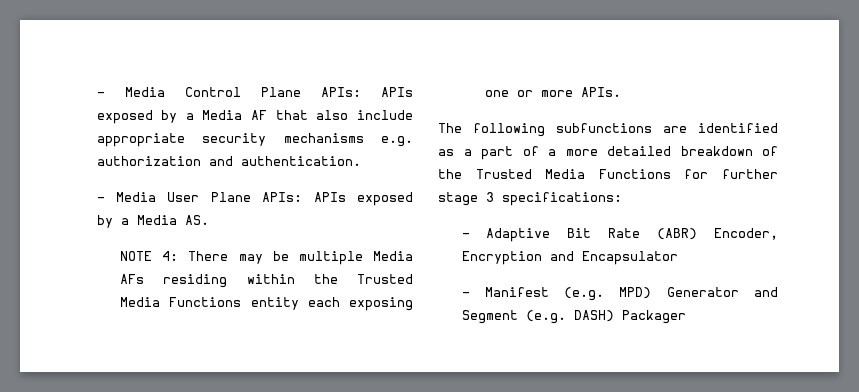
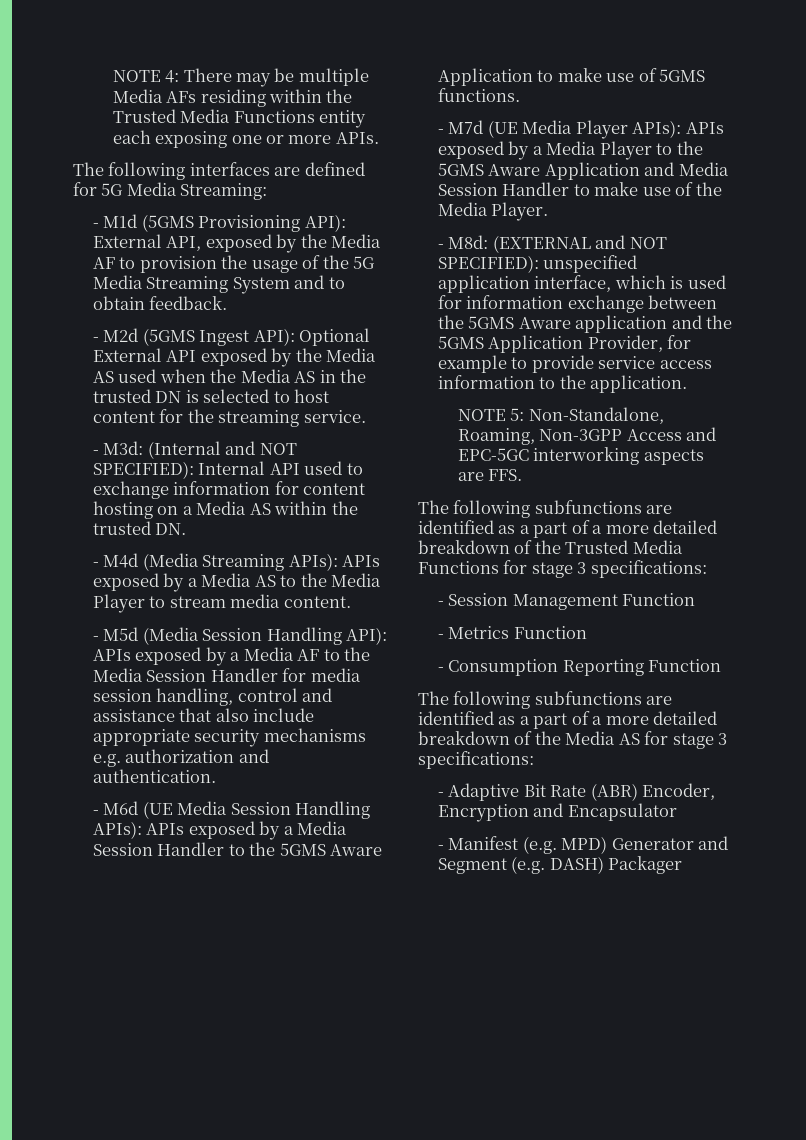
[96,87,413,97] [96,110,413,124] [96,133,413,147] [96,156,361,166] [96,192,413,206] [96,215,209,228] - Media Control Plane APIs: APIs exposed by a Media AF that also include appropriate security mechanisms e.g. authorization and authentication. // - Media User Plane APIs: APIs exposed by a Media AS. // -> (112, 76) none
(622, 92) none -> [73,162,365,180] [73,182,268,200] [92,214,346,232] [92,234,382,253] [92,255,376,273] [92,275,345,294] [92,296,228,310] [92,328,371,346] [92,348,377,367] [92,369,367,383] [92,389,330,403] [92,409,366,427] [92,441,297,459] [92,461,363,479] [92,481,366,499] [92,501,358,519] [92,521,187,535] [92,553,381,571] [92,573,382,592] [92,594,351,613] [92,627,388,645] [92,647,371,666] [92,668,361,682] [92,688,333,706] [92,708,315,722] [92,728,366,747] [92,749,269,767] [92,769,216,783] [92,801,371,819] [92,821,348,840] [92,842,383,856] [437,68,706,86] [437,88,520,102] [437,120,724,139] [437,141,703,160] [437,162,729,180] [437,182,722,196] [437,202,549,221] [437,235,667,253] [437,255,638,273] [437,275,726,293] [437,295,718,313] [437,315,733,333] [437,335,692,353] [437,355,712,373] [437,375,688,393] [457,407,664,424] [457,427,717,445] [457,447,704,465] [457,469,523,481] // The following interfaces are defined for 5G Media Streaming: // - M1d (5GMS Provisioning API): External API, exposed by the Media AF to provision the usage of the 5G Media Streaming System and to obtain feedback. // - M2d (5GMS Ingest API): Optional External API exposed by the Media AS used when the Media AS in the trusted DN is selected to host content for the streaming service. // - M3d: (Internal and NOT SPECIFIED): Internal API used to exchange information for content hosting on a Media AS within the trusted DN. // - M4d (Media Streaming APIs): APIs exposed by a Media AS to the Media Player to stream media content. // - M5d (Media Session Handling API): APIs exposed by a Media AF to the Media Session Handler for media session handling, control and assistance that also include appropriate security mechanisms e.g. authorization and authentication. // - M6d (UE Media Session Handling APIs): APIs exposed by a Media Session Handler to the 5GMS Aware Application to make use of 5GMS functions. // - M7d (UE Media Player APIs): APIs exposed by a Media Player to the 5GMS Aware Application and Media Session Handler to make use of the Media Player. // - M8d: (EXTERNAL and NOT SPECIFIED): unspecified application interface, which is used for information exchange between the 5GMS Aware application and the 5GMS Application Provider, for example to provide service access information to the application. // NOTE 5: Non-Standalone, Roaming, Non-3GPP Access and EPC-5GC interworking aspects are FFS.
[722,169,778,179] further -> [531,560,707,578] [437,593,696,610] [437,626,587,639] [437,659,722,676] [418,691,673,709] [418,711,718,729] [418,731,669,745] stage 3 specifications: // - Session Management Function // - Metrics Function // - Consumption Reporting Function // The following subfunctions are identified as a part of a more detailed breakdown of the Media AS for

